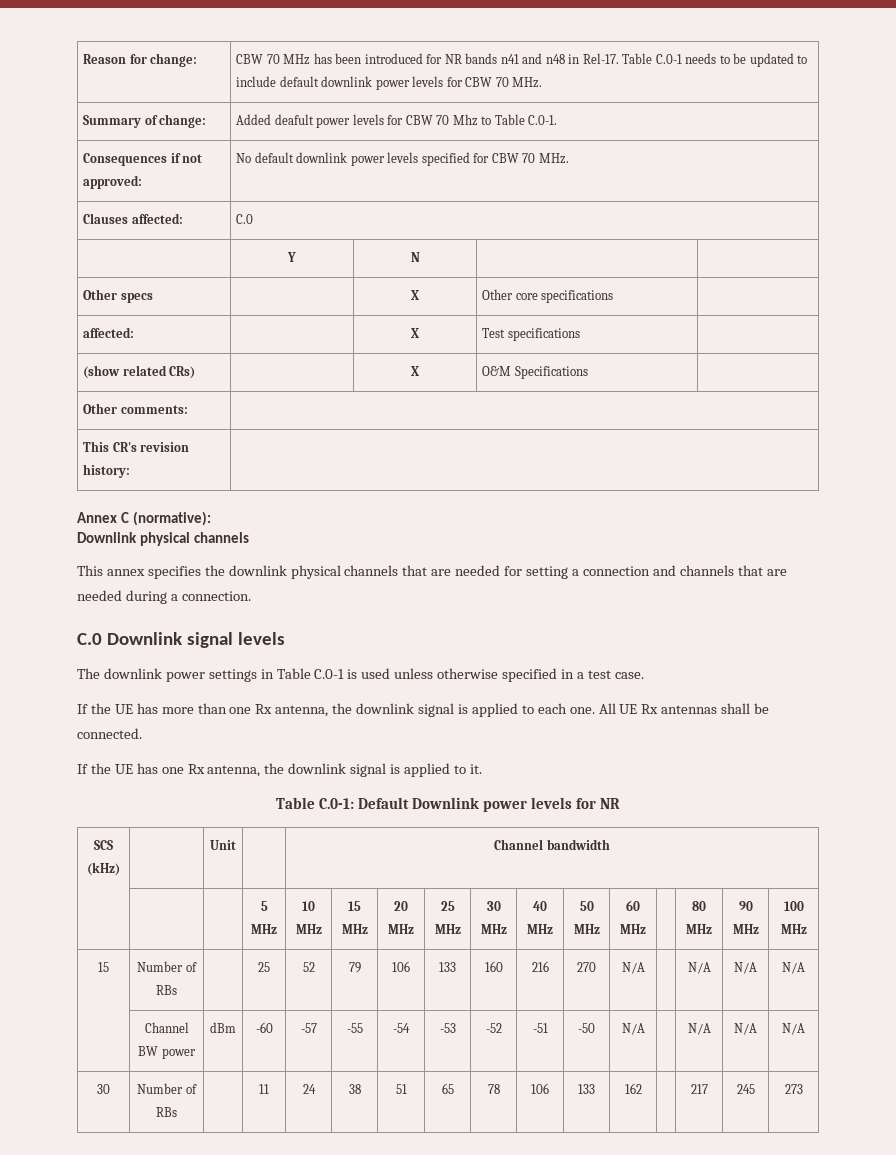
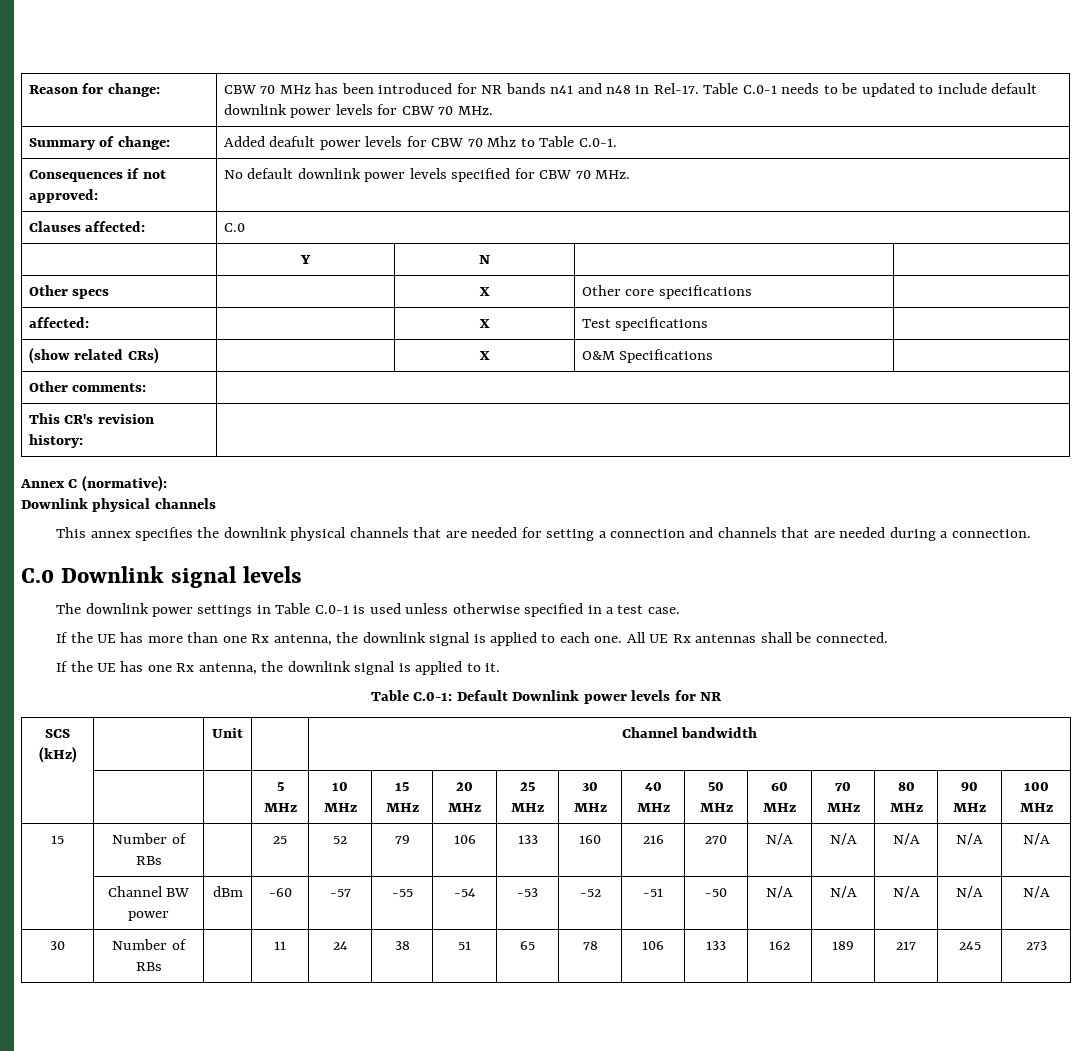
(646, 929) none -> [835,782,851,791] [826,803,860,812] 70 MHz
(645, 968) none -> [829,833,857,845] N/A
(645, 1029) none -> [829,886,857,898] N/A
(642, 1088) none -> [832,941,854,950] 189

